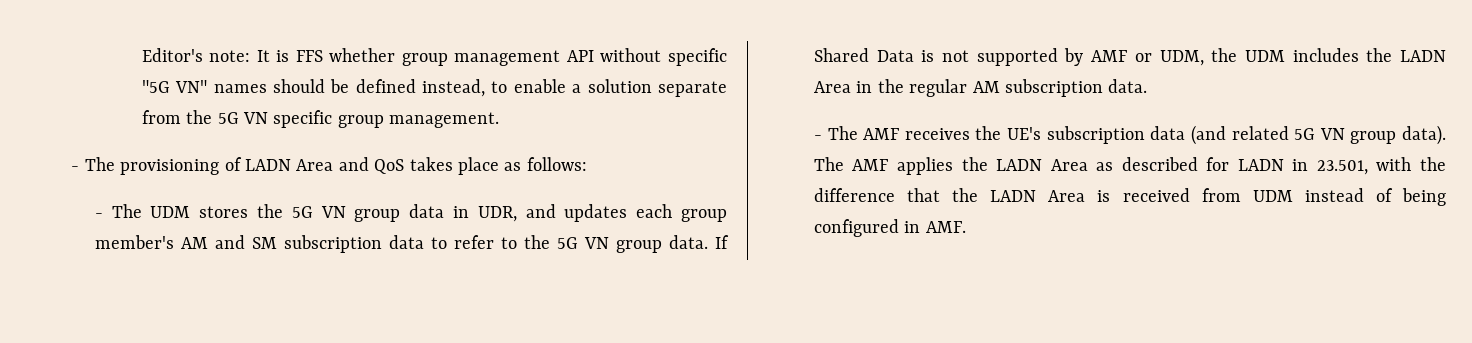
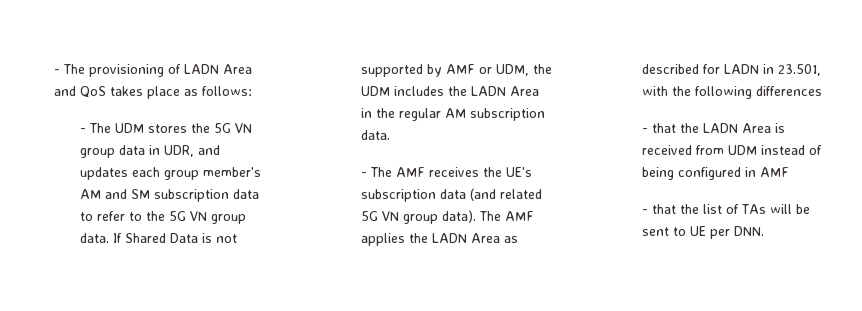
[141,48,728,66] [141,79,727,97] [141,110,500,128] Editor's note: It is FFS whether group management API without specific "5G VN" names should be defined instead, to enable a solution separate from the 5G VN specific group management. // -> (54, 71) none
[813,188,895,202] difference -> [694,86,822,99] [641,128,648,133] following differences // -
[925,221,966,233] AMF. -> [759,167,789,177] [641,204,810,214] [641,226,764,239] AMF // - that the list of TAs will be sent to UE per DNN.

